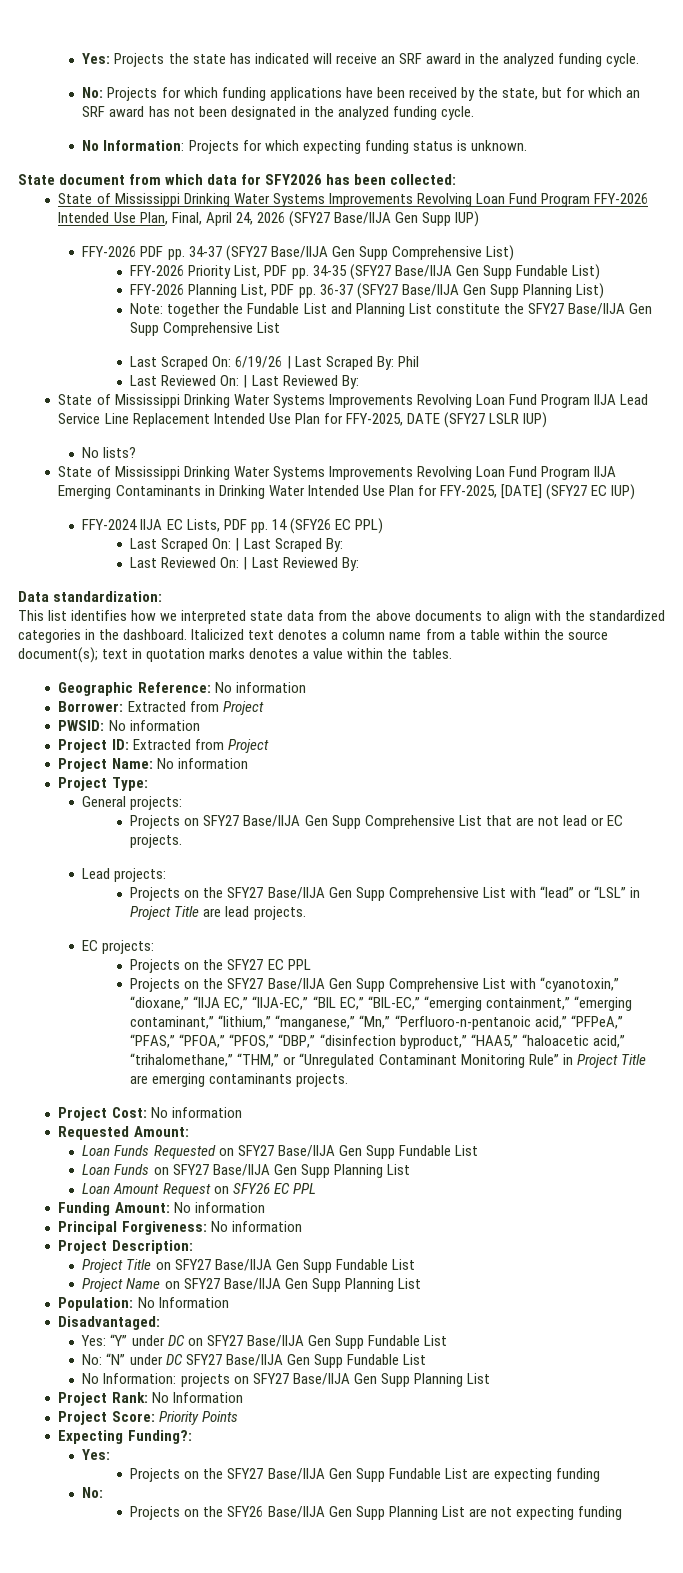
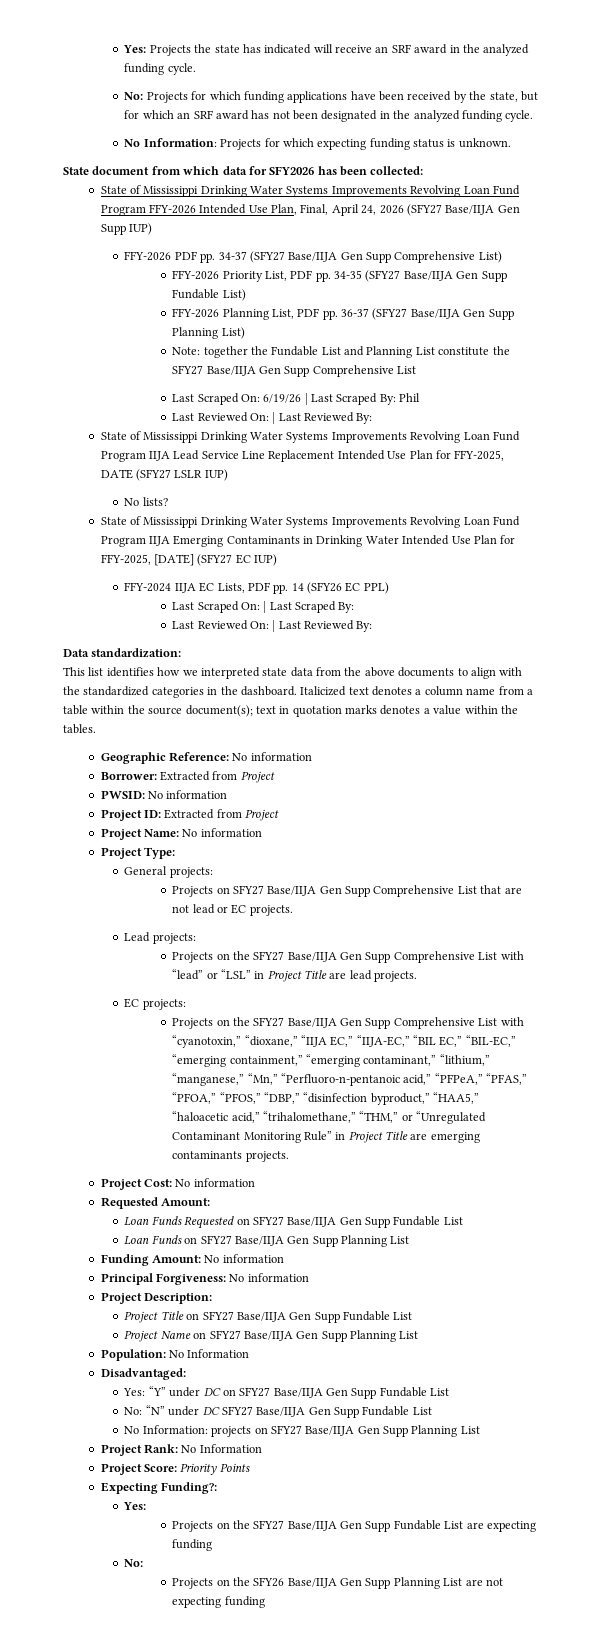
[130,959,311,973] // Projects on the SFY27 EC PPL -> (186, 1004) none
[82,1183,316,1197] // Loan Amount Request on SFY26 EC PPL -> (410, 1240) none

